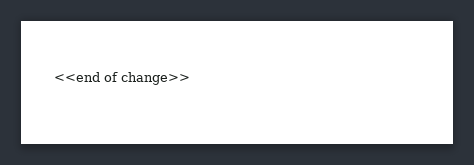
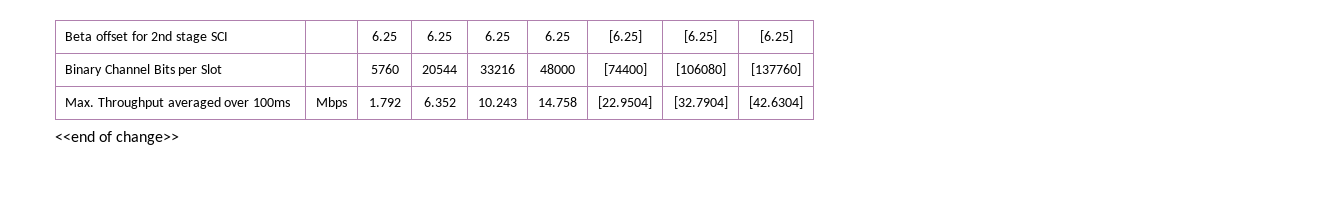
(54, 77) none -> [65,31,228,43] [372,31,397,41] [427,31,452,41] [485,31,510,41] [545,31,570,41] [608,30,642,43] [684,30,717,43] [759,30,793,43] [65,64,223,76] [370,64,399,74] [422,65,457,74] [480,64,515,74] [540,64,575,74] [603,63,647,76] [675,63,726,76] [751,63,801,76] [65,97,291,109] [316,97,347,109] [368,98,401,107] [423,97,456,107] [478,98,517,107] [538,97,577,107] [598,96,652,109] [673,96,728,109] [749,96,803,109] Beta offset for 2nd stage SCI | | 6.25 | 6.25 | 6.25 | 6.25 | [6.25] | [6.25] | [6.25] // Binary Channel Bits per Slot | | 5760 | 20544 | 33216 | 48000 | [74400] | [106080] | [137760] // Max. Throughput averaged over 100ms | Mbps | 1.792 | 6.352 | 10.243 | 14.758 | [22.9504] | [32.7904] | [42.6304] //

